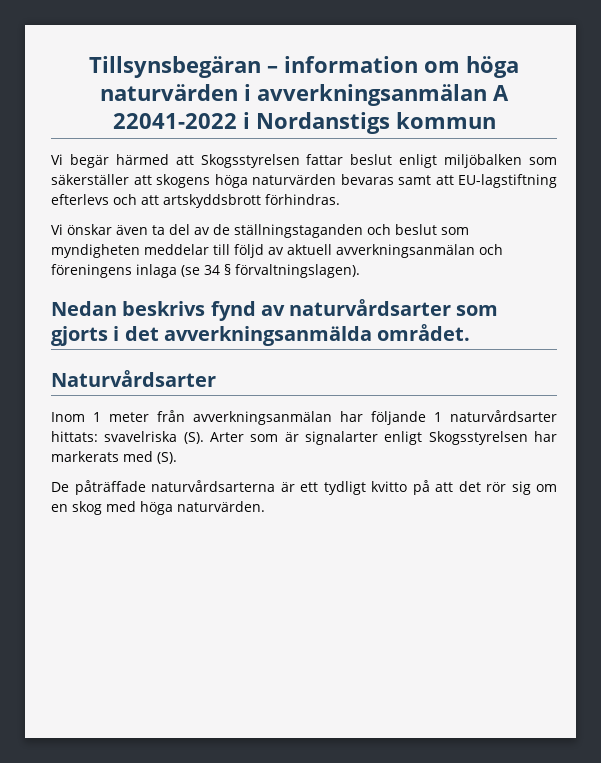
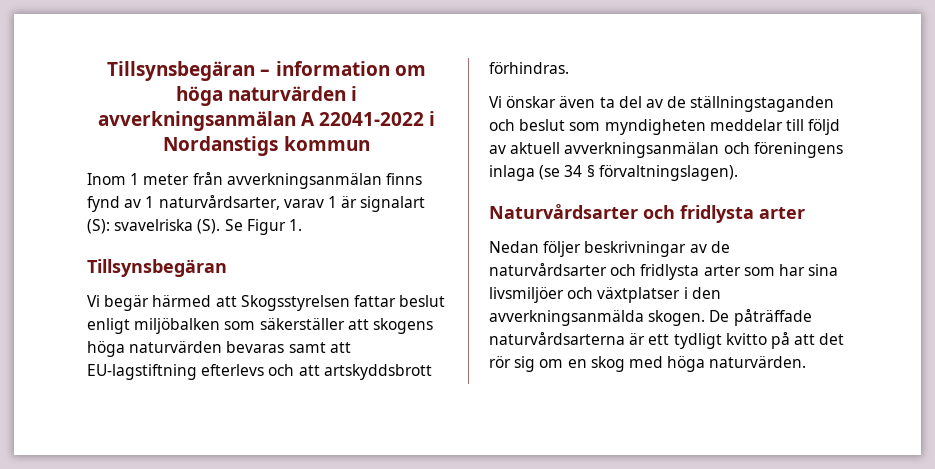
(496, 120) none -> [87,172,422,189] [87,195,426,212] [87,219,302,235] [87,259,227,277] // Inom 1 meter från avverkningsanmälan finns fynd av 1 naturvårdsarter, varav 1 är signalart (S): svavelriska (S). Se Figur 1. // Tillsynsbegäran
[51,299,499,321] [51,324,471,346] [51,370,216,387] [51,410,557,425] [51,431,557,445] [51,451,177,464] Nedan beskrivs fynd av naturvårdsarter som gjorts i det avverkningsanmälda området. // Naturvårdsarter // Inom 1 meter från avverkningsanmälan har följande 1 naturvårdsarter hittats: svavelriska (S). Arter som är signalarter enligt Skogsstyrelsen har markerats med (S). // -> [489,204,805,223] [489,241,730,257] [489,263,839,280] [489,287,721,303] [489,310,706,326] Naturvårdsarter och fridlysta arter // Nedan följer beskrivningar av de naturvårdsarter och fridlysta arter som har sina livsmiljöer och växtplatser i den avverkningsanmälda skogen.

